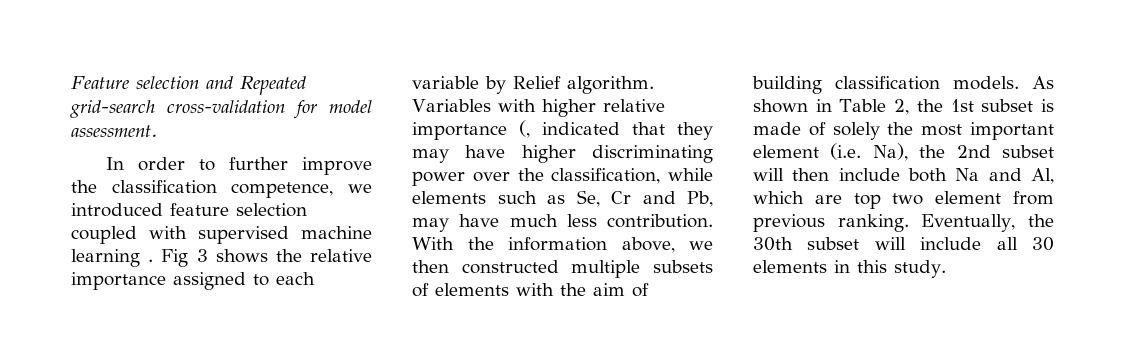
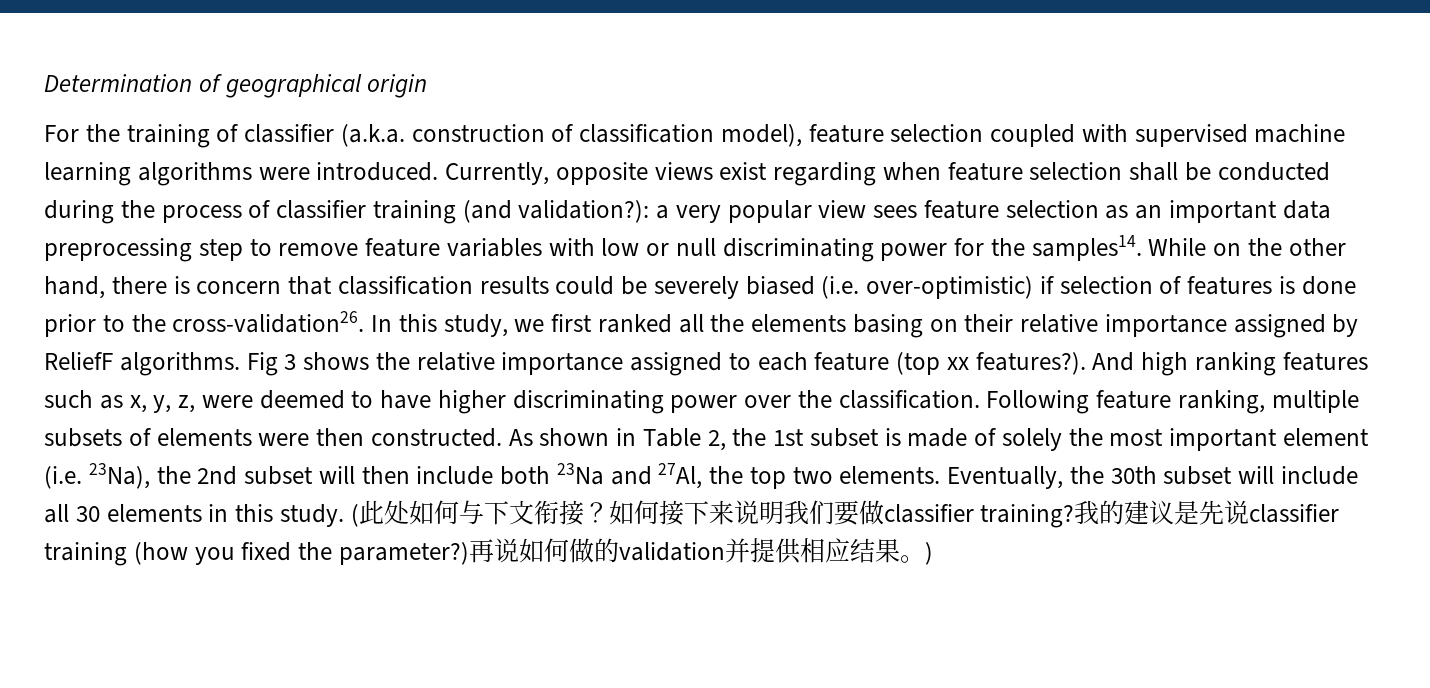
[71,76,306,95] [70,100,372,119] [71,125,158,137] [105,157,372,175] [71,180,373,198] [71,203,163,217] Feature selection and Repeated grid-search cross-validation for model assessment. // In order to further improve the classification competence, we introduced -> [44,74,428,98] [44,124,802,148] Determination of geographical origin // For the training of classifier (a.k.a. construction of classification model),
[148,259,154,262] . -> [137,162,1330,186] [44,200,1331,224] [44,235,1346,262] [44,276,1356,299] [44,311,1359,338] [44,352,240,376] algorithms were introduced. Currently, opposite views exist regarding when feature selection shall be conducted during the process of classifier training (and validation?): a very popular view sees feature selection as an important data preprocessing step to remove feature variables with low or null discriminating power for the samples14. While on the other hand, there is concern that classification results could be severely biased (i.e. over-optimistic) if selection of features is done prior to the cross-validation26. In this study, we first ranked all the elements basing on their relative importance assigned by ReliefF algorithms.
[412,76,654,94] [412,99,665,117] [412,120,713,140] [412,149,449,163] variable by Relief algorithm. Variables with higher relative importance (, indicated that they may -> [814,352,1368,376] [44,390,374,413] feature (top xx features?). And high ranking features such as x, y, z, were deemed to
[551,168,713,184] [412,190,713,207] [412,214,713,232] [412,237,713,253] [412,260,713,278] [412,283,649,297] [752,76,1019,94] classification, while elements such as Se, Cr and Pb, may have much less contribution. With the information above, we then constructed multiple subsets of elements with the aim of building classification models. -> [838,390,1359,414] [44,428,502,447] classification. Following feature ranking, multiple subsets of elements were then constructed.
[872,143,908,161] Na), -> [88,463,150,489] 23Na),
[955,168,1054,184] [753,191,1054,209] [753,214,909,232] Na and Al, which are top two element from previous ranking. -> [556,463,941,489] 23Na and 27Al, the top two elements.
(946, 269) none -> [350,500,1340,528] [44,538,933,566] (此处如何与下文衔接？如何接下来说明我们要做classifier training?我的建议是先说classifier training (how you fixed the parameter?)再说如何做的validation并提供相应结果。)

